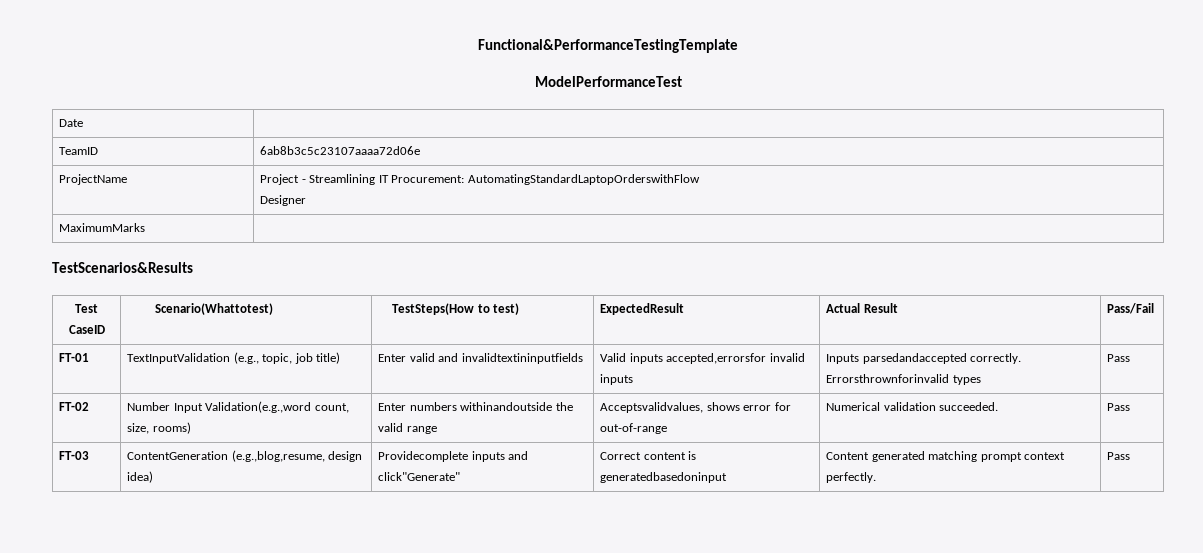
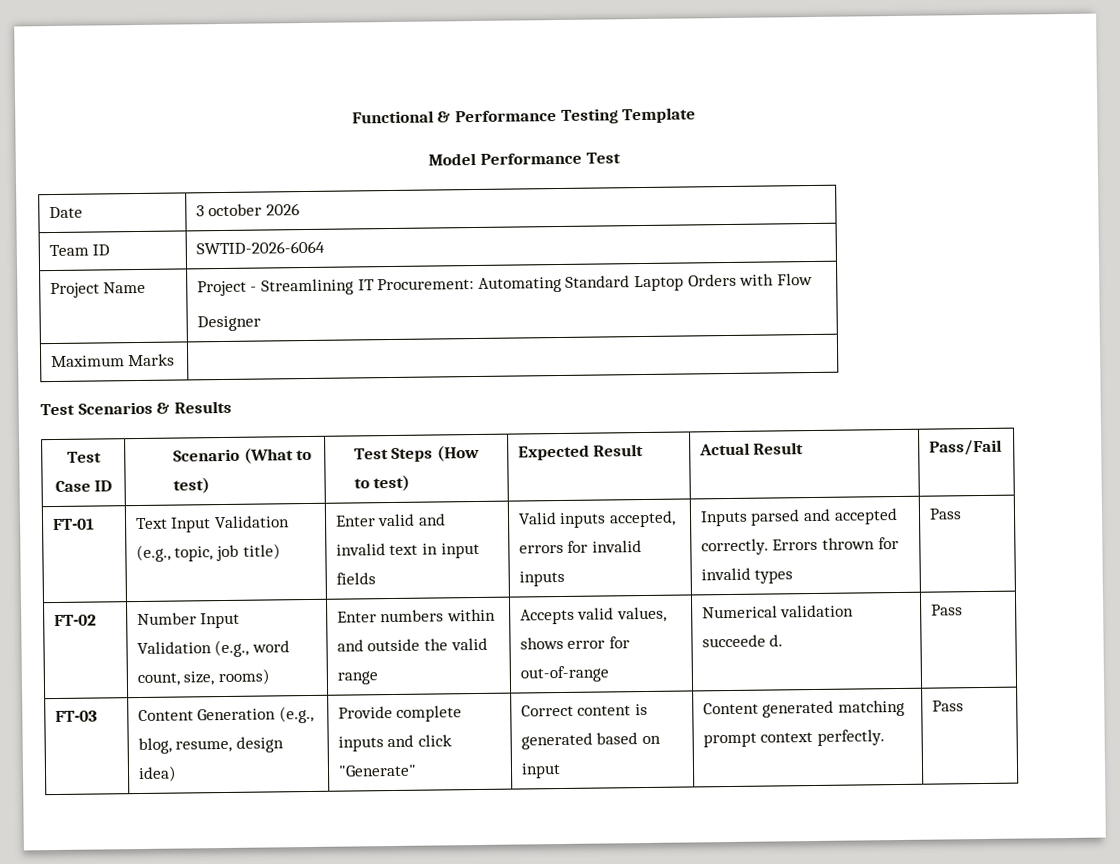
[478,39,738,53] [534,76,682,87] [59,119,84,127] [59,147,99,155] [260,146,421,155] [59,174,128,185] Functional&PerformanceTestingTemplate // ModelPerformanceTest // Date | // TeamID | 6ab8b3c5c23107aaaa72d06e // ProjectName -> [351,107,697,124] [428,152,621,166] [48,206,83,219] [195,203,301,217] [48,244,111,257] [195,240,325,255] [49,281,147,299] Functional & Performance Testing Template // Model Performance Test // Date | 3 october 2026 // Team ID | SWTID-2026-6064 // Project Name
[467,174,700,185] [260,195,307,206] [59,223,146,232] [52,262,193,273] [75,304,98,313] [68,325,105,334] [154,303,273,315] [392,303,520,315] [600,303,685,315] AutomatingStandardLaptopOrderswithFlow // Designer // MaximumMarks | // TestScenarios&Results // Test CaseID | Scenario(Whattotest) | TestSteps(How to test) | ExpectedResult -> [477,272,813,293] [196,315,261,332] [50,353,176,368] [40,400,232,416] [66,451,102,463] [54,480,113,493] [172,447,313,464] [172,477,210,494] [353,444,481,463] [353,474,411,492] [517,444,645,461] Automating Standard Laptop Orders with Flow // Designer // Maximum Marks | // Test Scenarios & Results // Test Case ID | Scenario (What to test) | Test Steps (How to test) | Expected Result
[127,353,231,364] TextInputValidation -> [134,515,291,533] Text Input Validation
[461,353,583,364] invalidtextininputfields -> [335,542,480,559] [335,572,376,585] invalid text in input fields
[666,353,767,364] accepted,errorsfor -> [609,510,677,528] [518,540,589,554] accepted, errors for
[862,353,1022,364] [826,374,950,383] parsedandaccepted correctly. Errorsthrownforinvalid -> [750,508,898,526] [700,536,899,556] [700,567,751,581] parsed and accepted correctly. Errors thrown for invalid
[205,401,312,413] Validation(e.g.,word -> [136,639,291,658] Validation (e.g., word
[460,402,553,411] withinandoutside -> [447,608,497,622] [336,638,421,652] within and outside
[600,402,704,413] Acceptsvalidvalues, -> [519,606,668,625] Accepts valid values,
[939,402,999,411] succeeded. -> [701,634,784,648] succeede d.
[127,450,363,462] [127,471,154,483] [378,451,529,462] [378,472,461,481] ContentGeneration (e.g.,blog,resume, design idea) | Providecomplete inputs and click"Generate" -> [137,705,315,724] [137,736,285,755] [137,765,177,783] [337,705,463,722] [337,734,453,752] [337,764,417,777] Content Generation (e.g., blog, resume, design idea) | Provide complete inputs and click "Generate"
[600,472,728,483] generatedbasedoninput -> [520,732,662,750] [520,763,561,779] generated based on input

